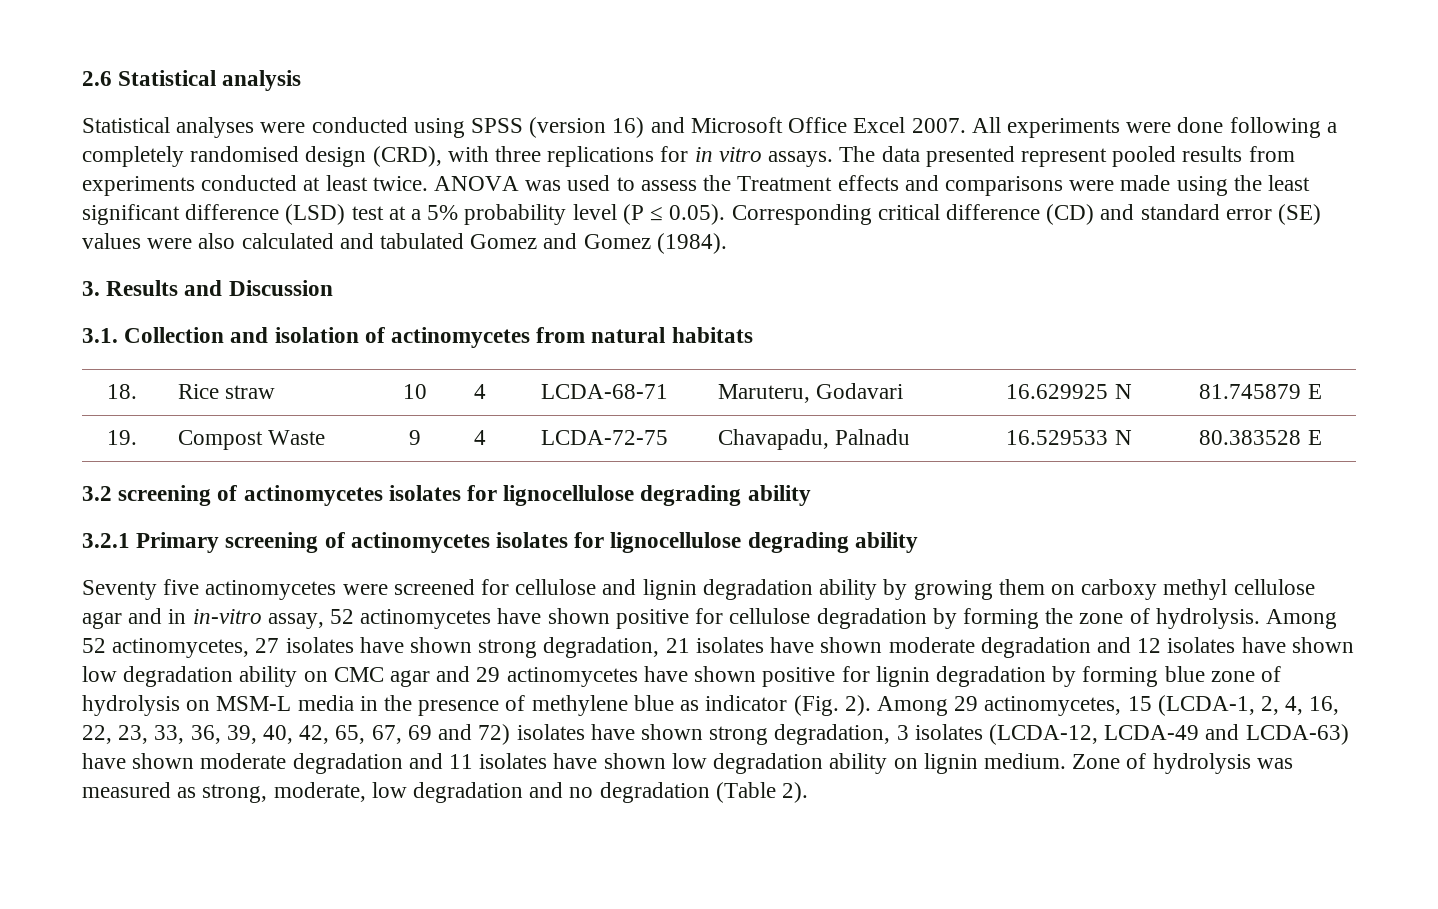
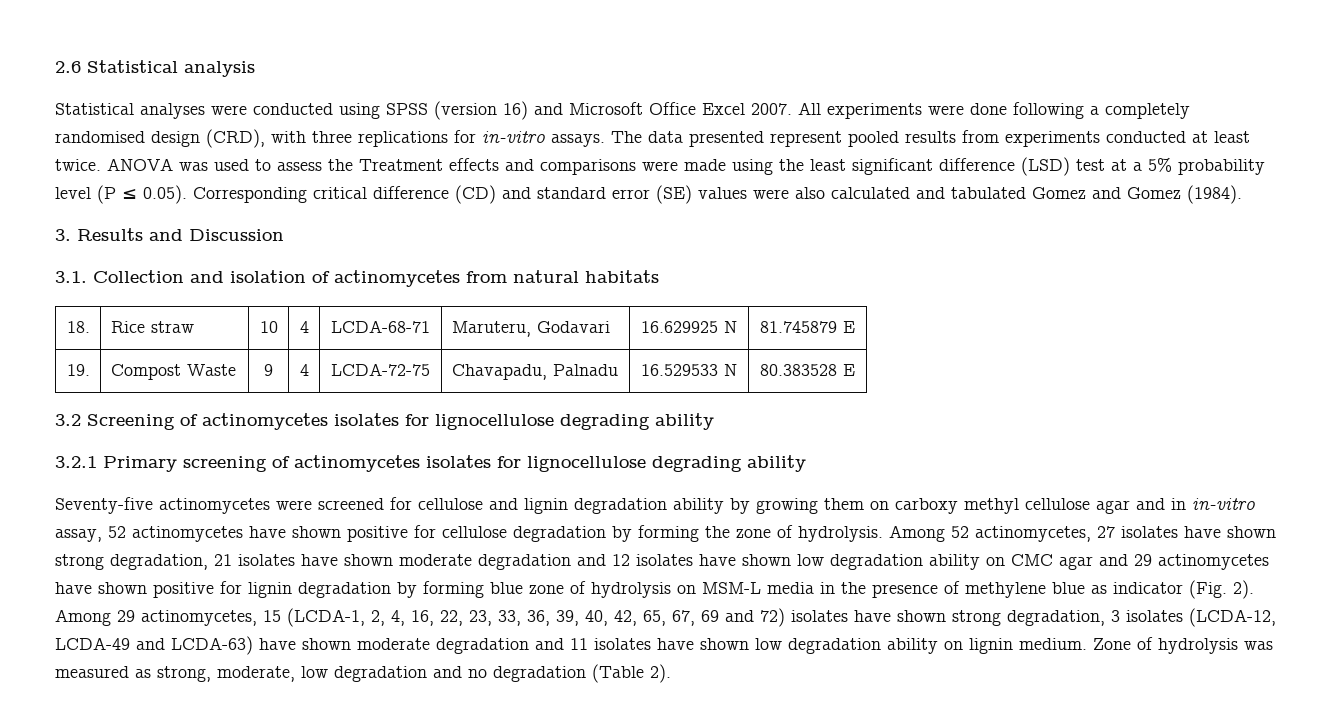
[694,147,762,162] in vitro -> [482,131,545,143] in-vitro
[118,485,212,506] screening -> [87,414,175,430] Screening
[82,579,200,600] Seventy five -> [55,497,153,514] Seventy-five

